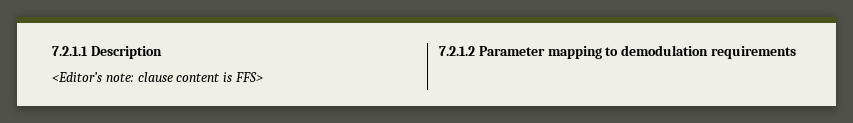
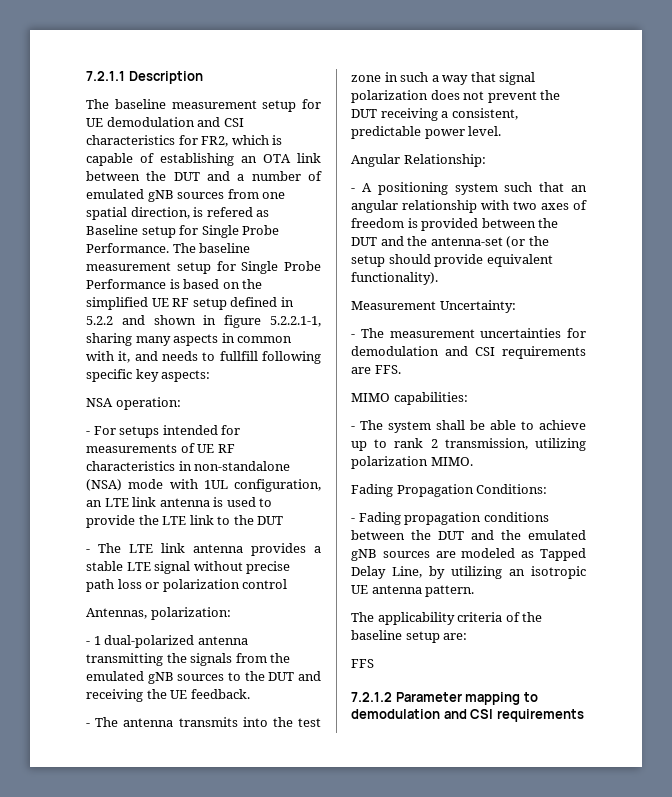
[52,72,263,82] <Editor’s note: clause content is FFS> -> [86,99,321,112] [86,117,244,127] [86,135,283,147] [86,153,321,166] [86,171,322,181] [86,189,286,202] [86,207,270,220] [86,225,280,238] [86,243,251,253] [86,261,321,274] [86,279,263,289] [86,297,294,310] [86,315,321,328] [86,333,293,346] [86,351,321,364] [86,369,211,382] [86,397,181,410] [86,425,241,438] [86,443,235,453] [86,461,291,471] [86,479,321,492] [86,497,273,507] [86,515,284,528] [86,543,321,556] [86,561,291,574] [86,579,288,592] [86,607,231,620] [86,635,248,648] [86,653,291,666] [86,671,321,684] [86,689,250,702] [86,717,321,727] [351,72,536,85] [351,90,561,103] [351,108,518,121] [351,126,502,139] [351,154,486,167] [351,182,587,195] [351,200,587,213] [351,218,559,231] [351,236,549,248] [351,254,553,267] [351,272,438,285] [351,300,516,313] [351,328,586,338] [351,346,586,359] [351,365,401,374] [351,392,468,405] [351,420,586,433] [351,438,586,451] [351,456,473,469] [351,484,548,497] [351,512,549,525] [351,530,586,540] [351,548,586,561] [351,566,586,579] [351,585,475,597] [351,612,543,625] [351,630,468,643] [351,659,374,668] The baseline measurement setup for UE demodulation and CSI characteristics for FR2, which is capable of establishing an OTA link between the DUT and a number of emulated gNB sources from one spatial direction, is refered as Baseline setup for Single Probe Performance. The baseline measurement setup for Single Probe Performance is based on the simplified UE RF setup defined in 5.2.2 and shown in figure 5.2.2.1-1, sharing many aspects in common with it, and needs to fullfill following specific key aspects: // NSA operation: // - For setups intended for measurements of UE RF characteristics in non-standalone (NSA) mode with 1UL configuration, an LTE link antenna is used to provide the LTE link to the DUT // - The LTE link antenna provides a stable LTE signal without precise path loss or polarization control // Antennas, polarization: // - 1 dual-polarized antenna transmitting the signals from the emulated gNB sources to the DUT and receiving the UE feedback. // - The antenna transmits into the test zone in such a way that signal polarization does not prevent the DUT receiving a consistent, predictable power level. // Angular Relationship: // - A positioning system such that an angular relationship with two axes of freedom is provided between the DUT and the antenna-set (or the setup should provide equivalent functionality). // Measurement Uncertainty: // - The measurement uncertainties for demodulation and CSI requirements are FFS. // MIMO capabilities: // - The system shall be able to achieve up to rank 2 transmission, utilizing polarization MIMO. // Fading Propagation Conditions: // - Fading propagation conditions between the DUT and the emulated gNB sources are modeled as Tapped Delay Line, by utilizing an isotropic UE antenna pattern. // The applicability criteria of the baseline setup are: // FFS
(709, 50) none -> [443,709,494,719] and CSI

